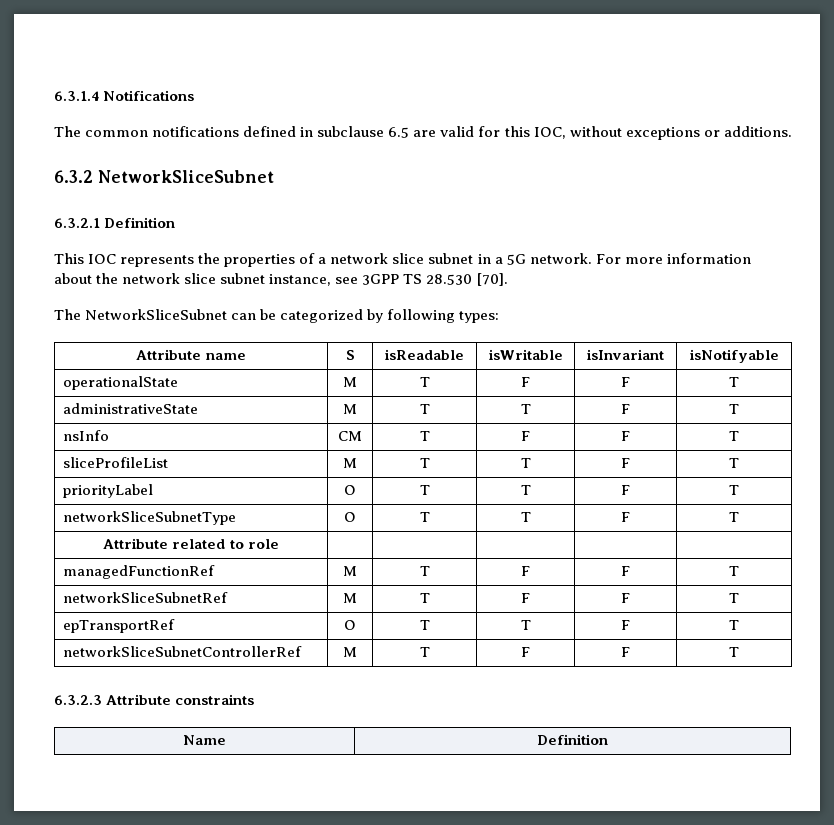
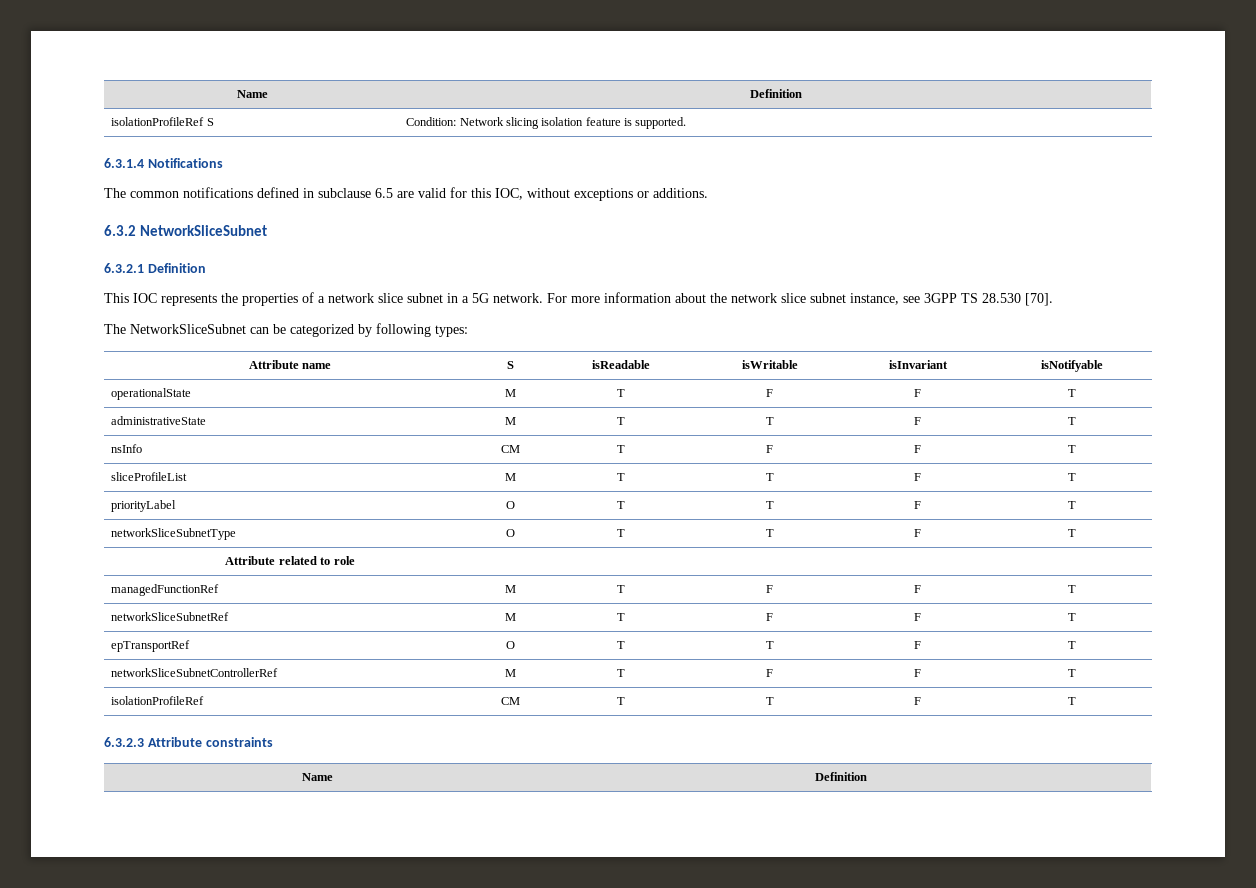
(54, 96) none -> [236,90,268,98] [749,89,802,98] [111,117,214,126] [406,117,687,129] Name | Definition // isolationProfileRef S | Condition: Network slicing isolation feature is supported. //
(739, 652) none -> [111,696,205,705] [501,697,520,705] [617,697,625,705] [765,697,774,705] [914,697,921,705] [1068,697,1076,705] // isolationProfileRef | CM | T | T | F | T

